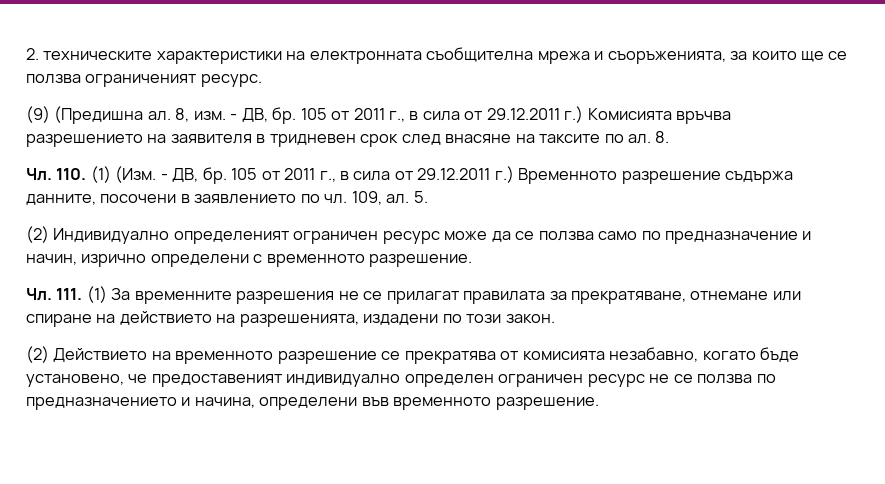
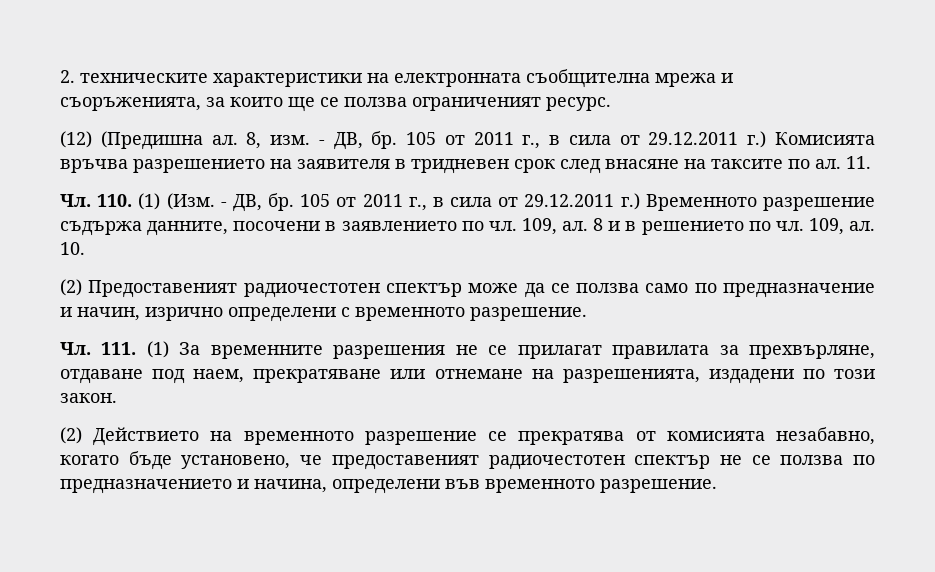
[26,106,50,123] (9) -> [60,131,92,148] (12)
[655,131,670,143] 8. -> [846,156,871,169] 11.
[413,191,428,203] [26,226,440,244] 5. // (2) Индивидуално определеният ограничен ресурс -> [593,218,875,235] [60,242,85,255] [60,279,462,298] 8 и в решението по чл. 109, ал. 10. // (2) Предоставеният радиочестотен спектър
[571,291,801,304] [26,311,212,327] прекратяване, отнемане или спиране на действието -> [749,345,875,359] [60,369,523,384] прехвърляне, отдаване под наем, прекратяване или отнемане
[286,374,645,387] индивидуално определен ограничен ресурс -> [488,455,711,470] радиочестотен спектър

